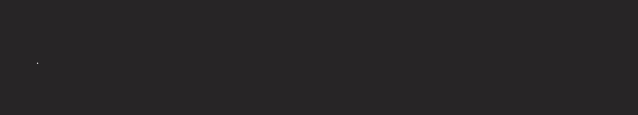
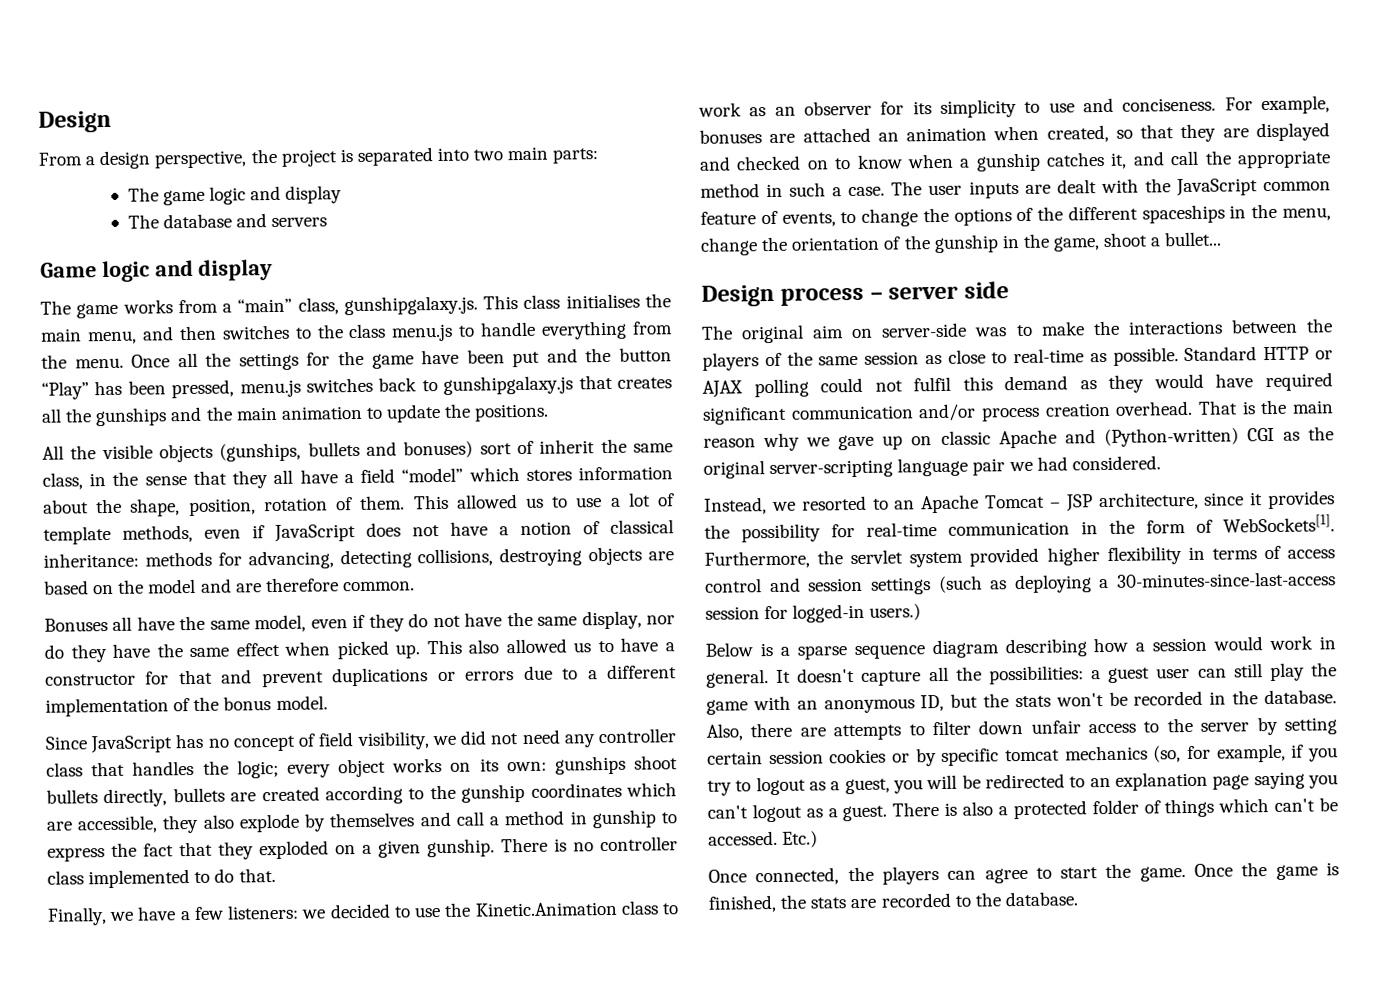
[36,62,39,64] . -> [38,110,112,133] [38,146,599,170] [127,185,343,206] [127,213,328,229] [40,258,274,283] [40,293,671,319] [40,320,673,345] [41,347,672,371] [41,374,672,400] [41,403,550,427] [42,438,673,463] [42,466,673,490] [43,492,675,517] [43,519,674,545] [43,546,674,570] [43,577,415,595] [44,610,675,633] [44,637,675,663] [45,664,678,688] [45,695,328,717] [45,728,676,754] [46,755,678,779] [46,782,677,808] [46,809,678,834] [47,836,678,862] [47,868,276,889] [47,900,679,926] [698,95,1330,118] [699,122,1330,144] [699,150,1331,172] [700,178,1331,199] [700,203,1331,227] [700,231,1223,256] [701,281,1009,307] [701,318,1334,344] [702,346,1333,371] [702,372,1333,398] [702,399,1334,425] [703,426,1334,452] [703,455,1161,479] [704,490,1335,515] [704,514,1335,543] [704,545,1336,569] [705,571,1336,595] [705,603,922,623] [705,635,1336,660] [706,662,1337,688] [706,689,1337,715] [706,716,1337,741] [707,743,1338,767] [707,771,1338,796] [707,797,1338,823] [708,830,819,848] [708,862,1339,886] [708,891,1078,913] Design // From a design perspective, the project is separated into two main parts: // The game logic and display // The database and servers // Game logic and display // The game works from a “main” class, gunshipgalaxy.js. This class initialises the main menu, and then switches to the class menu.js to handle everything from the menu. Once all the settings for the game have been put and the button “Play” has been pressed, menu.js switches back to gunshipgalaxy.js that creates all the gunships and the main animation to update the positions. // All the visible objects (gunships, bullets and bonuses) sort of inherit the same class, in the sense that they all have a field “model” which stores information about the shape, position, rotation of them. This allowed us to use a lot of template methods, even if JavaScript does not have a notion of classical inheritance: methods for advancing, detecting collisions, destroying objects are based on the model and are therefore common. // Bonuses all have the same model, even if they do not have the same display, nor do they have the same effect when picked up. This also allowed us to have a constructor for that and prevent duplications or errors due to a different implementation of the bonus model. // Since JavaScript has no concept of field visibility, we did not need any controller class that handles the logic; every object works on its own: gunships shoot bullets directly, bullets are created according to the gunship coordinates which are accessible, they also explode by themselves and call a method in gunship to express the fact that they exploded on a given gunship. There is no controller class implemented to do that. // Finally, we have a few listeners: we decided to use the Kinetic.Animation class to work as an observer for its simplicity to use and conciseness. For example, bonuses are attached an animation when created, so that they are displayed and checked on to know when a gunship catches it, and call the appropriate method in such a case. The user inputs are dealt with the JavaScript common feature of events, to change the options of the different spaceships in the menu, change the orientation of the gunship in the game, shoot a bullet... // Design process – server side // The original aim on server-side was to make the interactions between the players of the same session as close to real-time as possible. Standard HTTP or AJAX polling could not fulfil this demand as they would have required significant communication and/or process creation overhead. That is the main reason why we gave up on classic Apache and (Python-written) CGI as the original server-scripting language pair we had considered. // Instead, we resorted to an Apache Tomcat – JSP architecture, since it provides the possibility for real-time communication in the form of WebSockets[1]. Furthermore, the servlet system provided higher flexibility in terms of access control and session settings (such as deploying a 30-minutes-since-last-access session for logged-in users.) // Below is a sparse sequence diagram describing how a session would work in general. It doesn't capture all the possibilities: a guest user can still play the game with an anonymous ID, but the stats won't be recorded in the database. Also, there are attempts to filter down unfair access to the server by setting certain session cookies or by specific tomcat mechanics (so, for example, if you try to logout as a guest, you will be redirected to an explanation page saying you can't logout as a guest. There is also a protected folder of things which can't be accessed. Etc.) // Once connected, the players can agree to start the game. Once the game is finished, the stats are recorded to the database.

